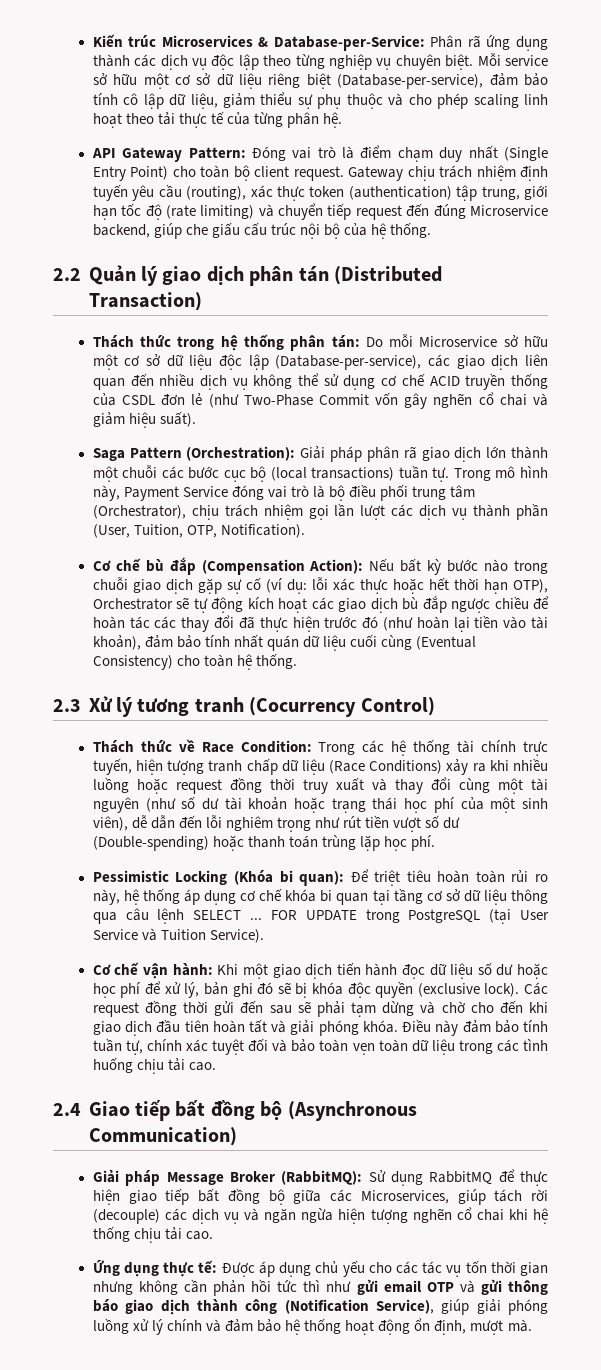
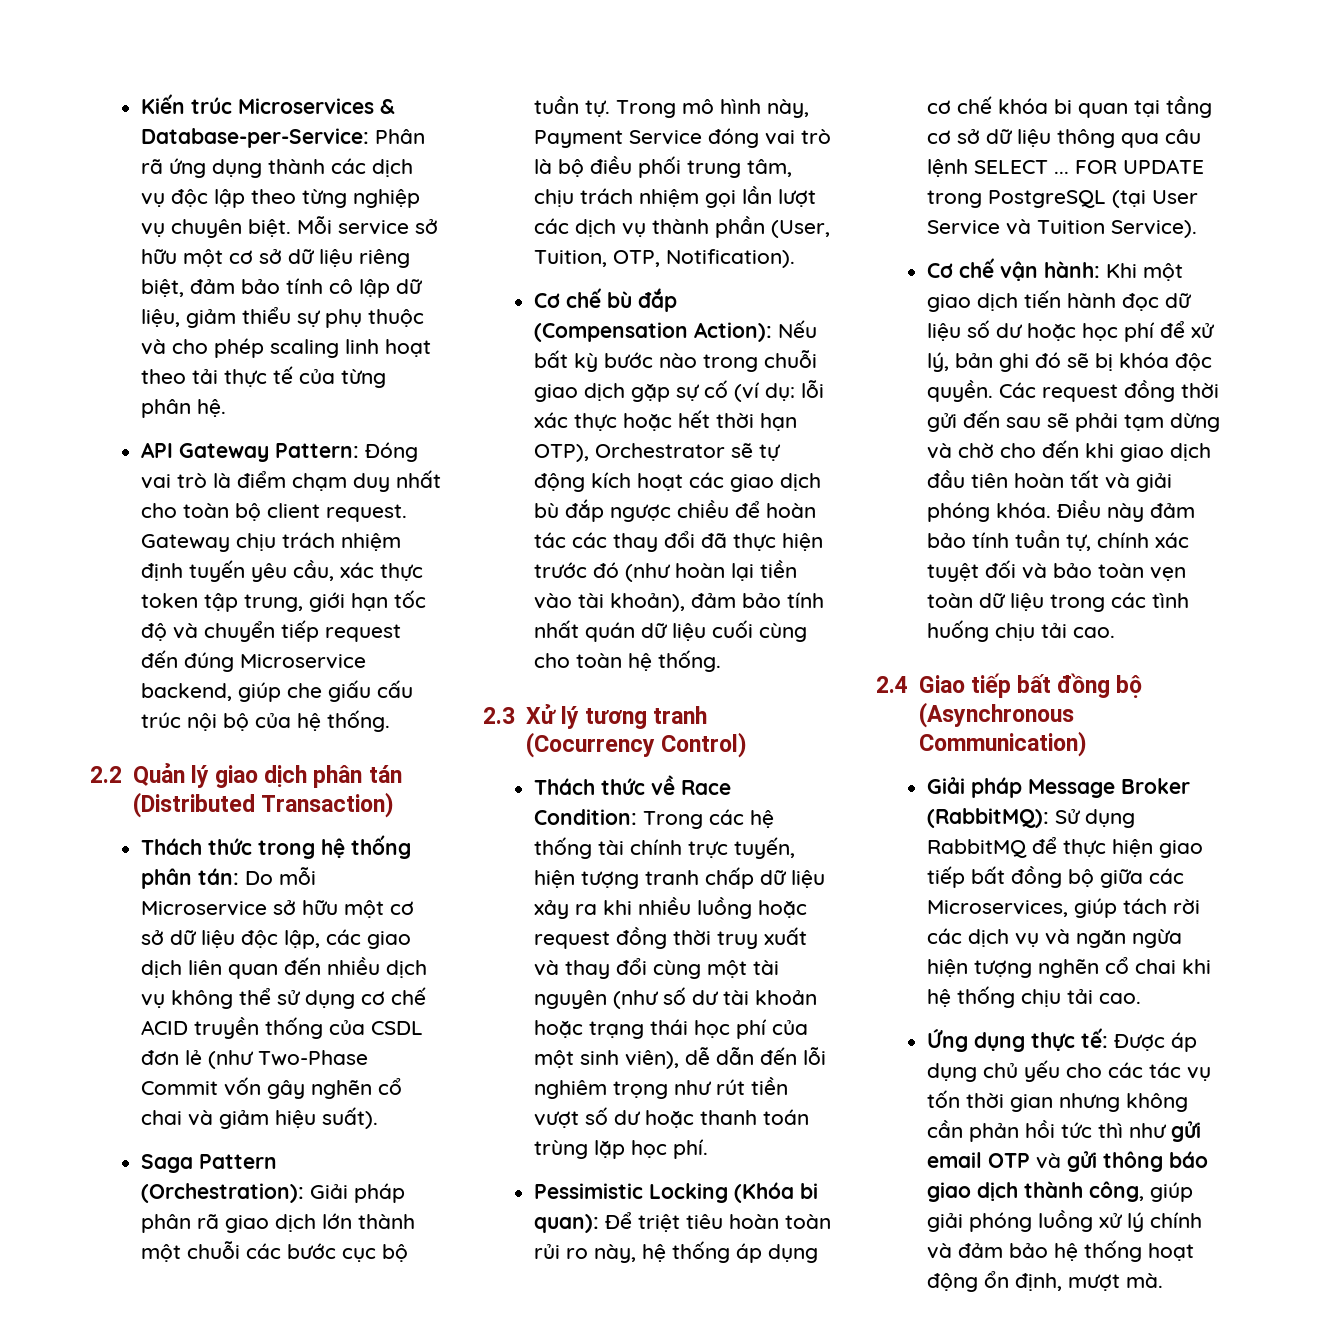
[306,73,484,89] biệt (Database-per-service), -> [140,279,184,297] biệt,
[504,147,549,161] [92,166,169,181] (Single Entry Point) -> (441, 479) none
[158,184,247,200] cầu (routing), -> [292,560,334,581] cầu,
[348,186,452,200] (authentication) -> (198, 600) none
[165,205,255,219] (rate limiting) -> (167, 632) none
[248,354,422,370] lập (Database-per-service), -> [283,930,320,949] lập,
[270,467,395,481] (local transactions) -> (408, 1253) none
[450,485,476,498] [92,505,186,519] tâm (Orchestrator), -> [746,159,792,177] tâm,
[416,636,477,650] [92,655,173,670] (Eventual Consistency) -> (807, 632) none
[329,760,443,774] (Race Conditions) -> (825, 879) none
[92,836,209,851] (Double-spending) -> (641, 1117) none
[375,981,520,998] quyền (exclusive lock). -> [926,380,993,402] quyền.
[92,1209,160,1224] (decouple) -> (1200, 906) none
[245,1299,434,1314] công (Notification Service), -> [1088,1181,1144,1202] công,

